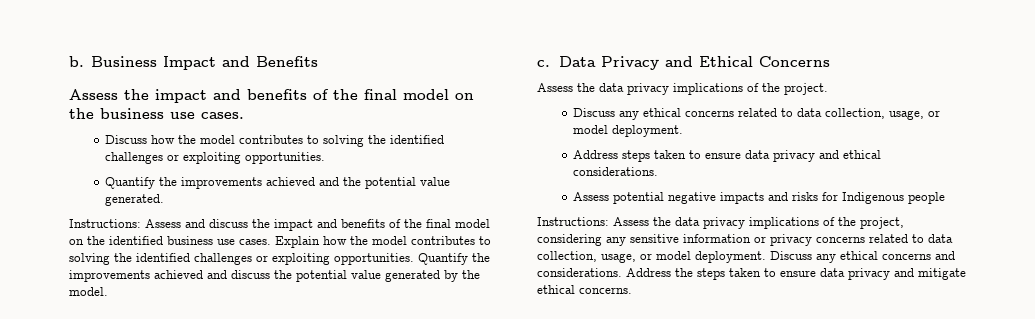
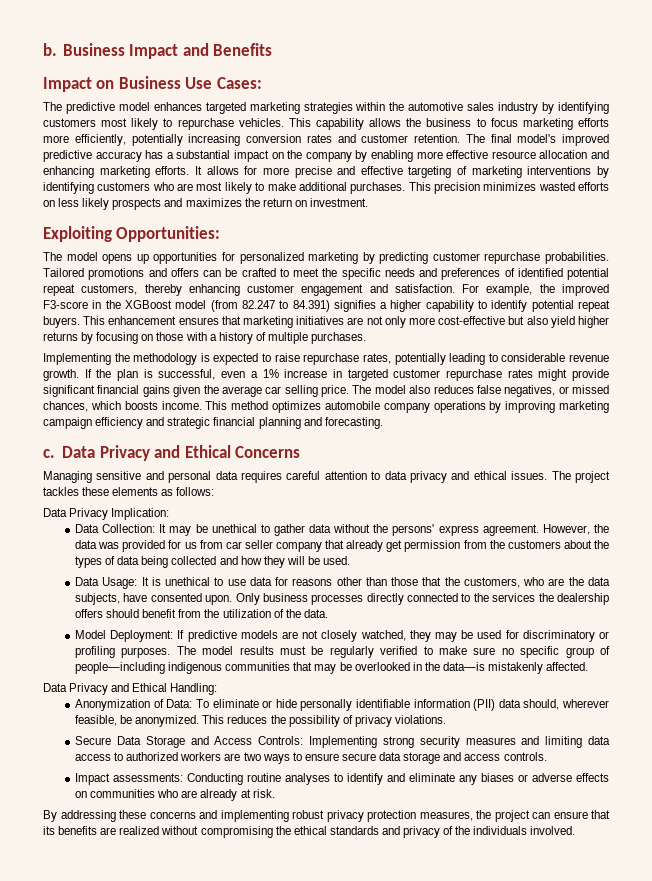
[69,89,474,103] [69,108,244,119] [105,135,445,147] [105,152,326,164] [105,177,451,189] [105,194,165,206] [69,219,490,231] [69,236,491,248] [69,253,490,265] [69,270,480,282] [69,287,108,296] Assess the impact and benefits of the final model on the business use cases. // Discuss how the model contributes to solving the identified challenges or exploiting opportunities. // Quantify the improvements achieved and the potential value generated. // Instructions: Assess and discuss the impact and benefits of the final model on the identified business use cases. Explain how the model contributes to solving the identified challenges or exploiting opportunities. Quantify the improvements achieved and discuss the potential value generated by the model. -> [43,76,262,92] [43,102,609,114] [43,118,610,130] [43,134,609,146] [43,150,610,162] [43,166,610,178] [43,182,609,194] [43,198,368,210] [43,226,221,242] [43,252,609,264] [43,268,609,280] [43,284,609,296] [43,300,610,312] [43,316,609,328] [43,332,367,344] [43,353,610,365] [43,369,609,381] [43,385,609,397] [43,401,609,413] [43,417,383,429] Impact on Business Use Cases: // The predictive model enhances targeted marketing strategies within the automotive sales industry by identifying customers most likely to repurchase vehicles. This capability allows the business to focus marketing efforts more efficiently, potentially increasing conversion rates and customer retention. The final model's improved predictive accuracy has a substantial impact on the company by enabling more effective resource allocation and enhancing marketing efforts. It allows for more precise and effective targeting of marketing interventions by identifying customers who are most likely to make additional purchases. This precision minimizes wasted efforts on less likely prospects and maximizes the return on investment. // Exploiting Opportunities: // The model opens up opportunities for personalized marketing by predicting customer repurchase probabilities. Tailored promotions and offers can be crafted to meet the specific needs and preferences of identified potential repeat customers, thereby enhancing customer engagement and satisfaction. For example, the improved F3-score in the XGBoost model (from 82.247 to 84.391) signifies a higher capability to identify potential repeat buyers. This enhancement ensures that marketing initiatives are not only more cost-effective but also yield higher returns by focusing on those with a history of multiple purchases. // Implementing the methodology is expected to raise repurchase rates, potentially leading to considerable revenue growth. If the plan is successful, even a 1% increase in targeted customer repurchase rates might provide significant financial gains given the average car selling price. The model also reduces false negatives, or missed chances, which boosts income. This method optimizes automobile company operations by improving marketing campaign efficiency and strategic financial planning and forecasting.
[537,83,828,95] [573,108,941,120] [573,125,684,137] [573,150,882,162] [573,167,659,176] [573,192,946,204] [537,217,904,229] [537,234,953,246] [537,251,955,263] [537,268,966,280] [537,285,632,294] Assess the data privacy implications of the project. // Discuss any ethical concerns related to data collection, usage, or model deployment. // Address steps taken to ensure data privacy and ethical considerations. // Assess potential negative impacts and risks for Indigenous people // Instructions: Assess the data privacy implications of the project, considering any sensitive information or privacy concerns related to data collection, usage, or model deployment. Discuss any ethical concerns and considerations. Address the steps taken to ensure data privacy and mitigate ethical concerns. -> [43,471,610,483] [43,487,215,496] [43,508,170,520] [75,524,609,536] [75,540,609,552] [75,556,351,568] [75,577,610,589] [75,593,609,605] [75,609,328,618] [75,630,609,642] [75,646,611,658] [75,662,589,674] [43,683,218,695] [75,699,609,711] [75,715,446,727] [75,736,610,748] [75,752,547,764] [75,773,610,785] [75,789,275,801] [43,810,610,822] [43,826,576,838] Managing sensitive and personal data requires careful attention to data privacy and ethical issues. The project tackles these elements as follows: // Data Privacy Implication: // Data Collection: It may be unethical to gather data without the persons' express agreement. However, the data was provided for us from car seller company that already get permission from the customers about the types of data being collected and how they will be used. // Data Usage: It is unethical to use data for reasons other than those that the customers, who are the data subjects, have consented upon. Only business processes directly connected to the services the dealership offers should benefit from the utilization of the data. // Model Deployment: If predictive models are not closely watched, they may be used for discriminatory or profiling purposes. The model results must be regularly verified to make sure no specific group of people—including indigenous communities that may be overlooked in the data—is mistakenly affected. // Data Privacy and Ethical Handling: // Anonymization of Data: To eliminate or hide personally identifiable information (PII) data should, wherever feasible, be anonymized. This reduces the possibility of privacy violations. // Secure Data Storage and Access Controls: Implementing strong security measures and limiting data access to authorized workers are two ways to ensure secure data storage and access controls. // Impact assessments: Conducting routine analyses to identify and eliminate any biases or adverse effects on communities who are already at risk. // By addressing these concerns and implementing robust privacy protection measures, the project can ensure that its benefits are realized without compromising the ethical standards and privacy of the individuals involved.

